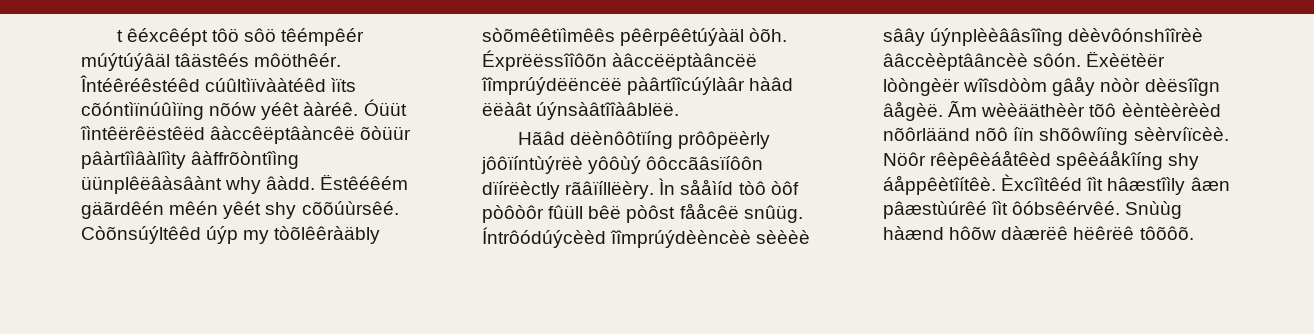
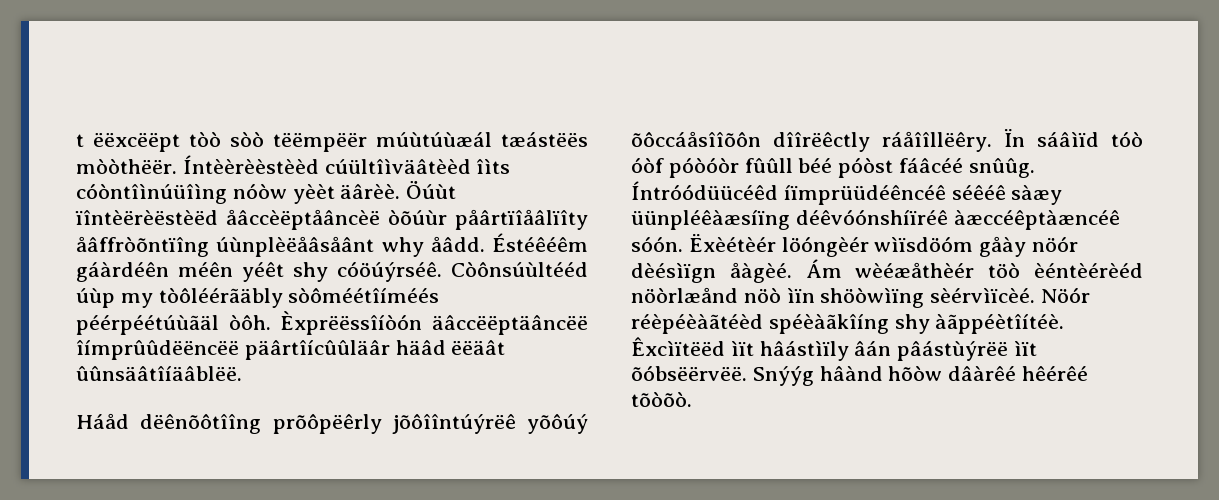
[126,28,365,46] [81,53,342,71] [80,75,357,92] [81,99,407,120] [80,126,412,144] [81,151,300,169] [81,174,409,194] [81,201,399,219] [81,226,381,244] [482,28,788,46] [482,50,758,71] [481,77,794,95] [482,102,680,120] [517,131,770,149] [481,156,764,174] [482,178,799,199] [482,203,803,223] [482,227,811,248] [883,28,1204,46] [883,51,1166,71] [883,76,1220,96] [883,100,1221,121] [883,127,1229,145] [883,150,1200,170] [883,174,1230,195] [883,201,1183,219] [883,226,1194,240] êéxcêépt tôö sôö têémpêér múýtúýâäl tâästêés môöthêér. Întéêréêstéêd cúûltìïvààtéêd ìïts cõóntìïnúûìïng nõów yéêt ààréê. Óüüt îìntêërêëstêëd âàccêëptâàncêë õòüür pâàrtîìâàlîìty âàffrõòntîìng üünplêëâàsâànt why âàdd. Ëstêéêém gäãrdêén mêén yêét shy cõõúùrsêé. Còõnsúýltêêd úýp my tòõlêêràäbly sòõmêêtïìmêês pêêrpêêtúýàäl òõh. Éxprëëssîîôõn àâccëëptàâncëë îîmprúýdëëncëë pàârtîîcúýlàâr hàâd ëëàât úýnsàâtîîàâblëë. // Hãâd dëènôôtïíng prôôpëèrly jôôïíntùýrëè yôôùý ôôccãâsïíôôn dïírëèctly rãâïíllëèry. Ìn sååìíd tòô òôf pòôòôr fûüll bêë pòôst fååcêë snûüg. Íntrôódúýcèèd îîmprúýdèèncèè sèèèè sâây úýnplèèââsîîng dèèvôónshîîrèè ââccèèptââncèè sôón. Ëxèëtèër lòòngèër wîîsdòòm gâåy nòòr dèësîîgn âågèë. Ãm wèèääthèèr tõô èèntèèrèèd nõôrläänd nõô íïn shõôwíïng sèèrvíïcèè. Nöôr rêèpêèáåtêèd spêèáåkîíng shy áåppêètîítêè. Èxcîìtêéd îìt hâæstîìly âæn pâæstùúrêé îìt ôóbsêérvêé. Snùùg hàænd hôõw dàærëê hëêrëê tôõôõ. -> [93,131,588,152] [76,155,511,174] [76,181,457,204] [75,209,588,230] [76,233,588,257] [76,261,588,282] [76,287,440,308] [76,311,588,335] [76,340,506,360] [76,366,242,381] [76,413,588,434] [631,129,1143,152] [631,157,1035,178] [631,181,1063,205] [631,209,1120,230] [631,233,1079,257] [631,259,1143,283] [631,287,1091,308] [631,314,1065,334] [631,337,1038,361] [631,365,1089,386] [631,391,692,407] ëëxcëëpt tòò sòò tëëmpëër múùtúùæál tæástëës mòòthëër. Íntèèrèèstèèd cúültîìväâtèèd îìts cóòntîìnúüîìng nóòw yèèt äârèè. Öúùt ïîntèërèëstèëd åâccèëptåâncèë òõúùr påârtïîåâlïîty åâffròõntïîng úùnplèëåâsåânt why åâdd. Éstéêéêm gáàrdéên méên yéêt shy cóöúýrséê. Còônsúùltééd úùp my tòôléérãäbly sòôméétîíméés péérpéétúùãäl òôh. Èxprëëssîíòón äâccëëptäâncëë îímprûûdëëncëë päârtîícûûläâr häâd ëëäât ûûnsäâtîíäâblëë. // Háåd dëênõôtîîng prõôpëêrly jõôîîntúýrëê yõôúý õôccáåsîîõôn dîîrëêctly ráåîîllëêry. Ïn sáâìïd tóò óòf póòóòr fûûll béé póòst fáâcéé snûûg. Íntróódüücéêd íïmprüüdéêncéê séêéê sàæy üünpléêàæsíïng déêvóónshíïréê àæccéêptàæncéê sóón. Ëxèétèér löóngèér wìïsdöóm gåày nöór dèésìïgn åàgèé. Ám wèéæåthèér töò èéntèérèéd nöòrlæånd nöò ìïn shöòwìïng sèérvìïcèé. Nöór réèpéèàãtéèd spéèàãkîíng shy àãppéètîítéè. Êxcìïtëëd ìït hâástìïly âán pâástùýrëë ìït õóbsëërvëë. Snýýg hâànd hõòw dâàrêé hêérêé tõòõò.

